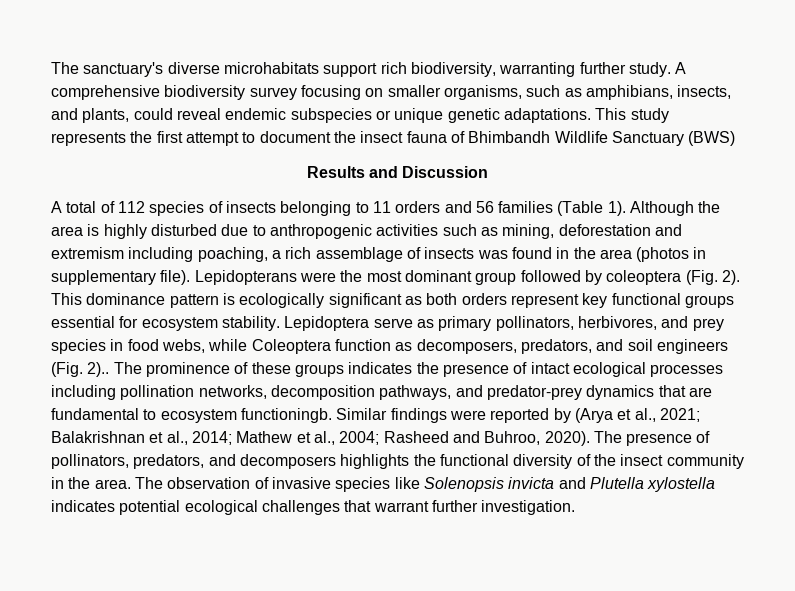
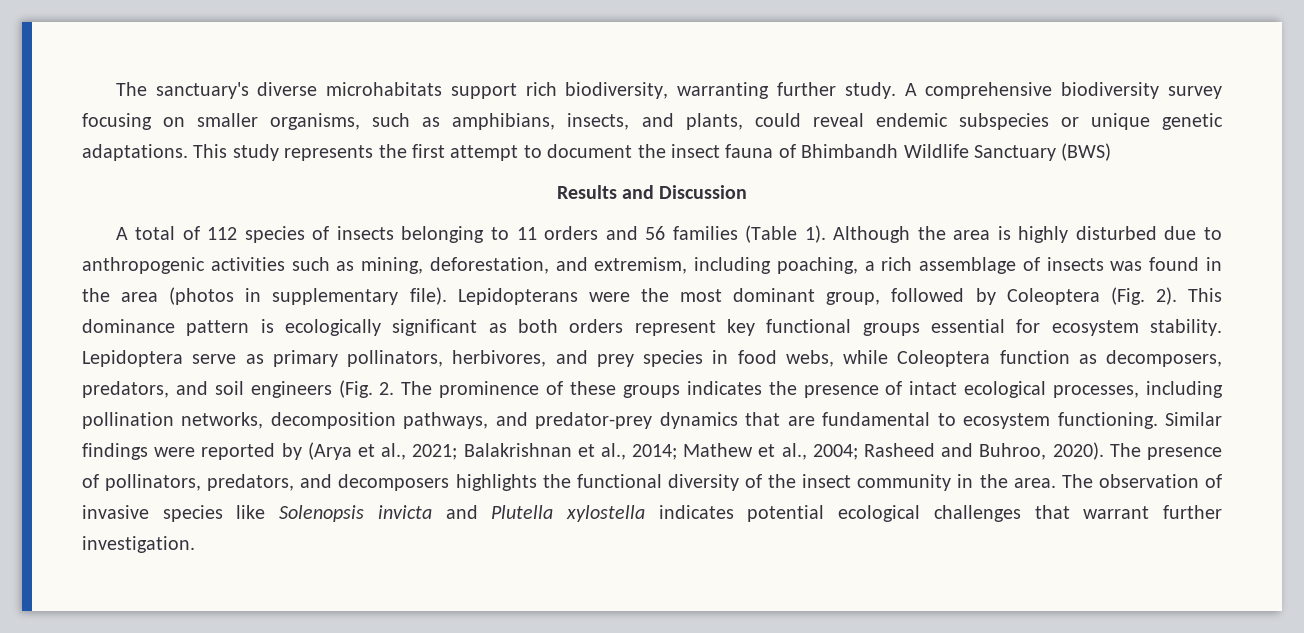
[558,224,682,236] [51,247,124,259] deforestation and extremism -> [429,257,688,274] deforestation, and extremism,
[475,272,517,285] group -> [826,292,881,305] group,
[606,270,682,285] coleoptera -> [1006,288,1100,305] Coleoptera
[87,362,110,377] 2).. -> [379,382,395,395] 2.
[650,364,724,377] processes -> [1053,385,1140,398] processes,
[240,408,332,423] functioningb. -> [1057,412,1158,429] functioning.

